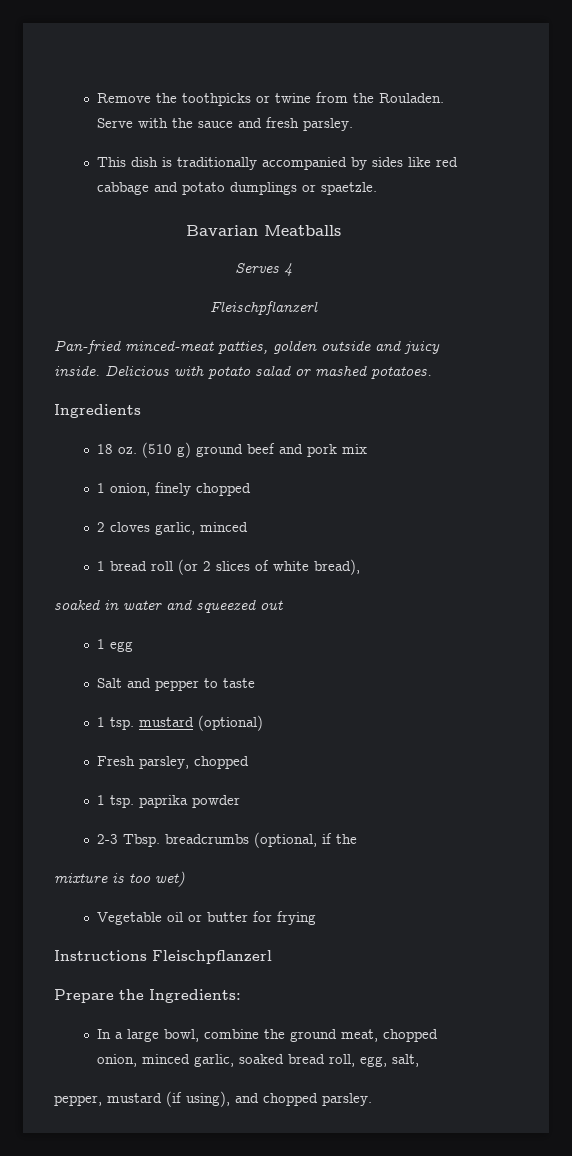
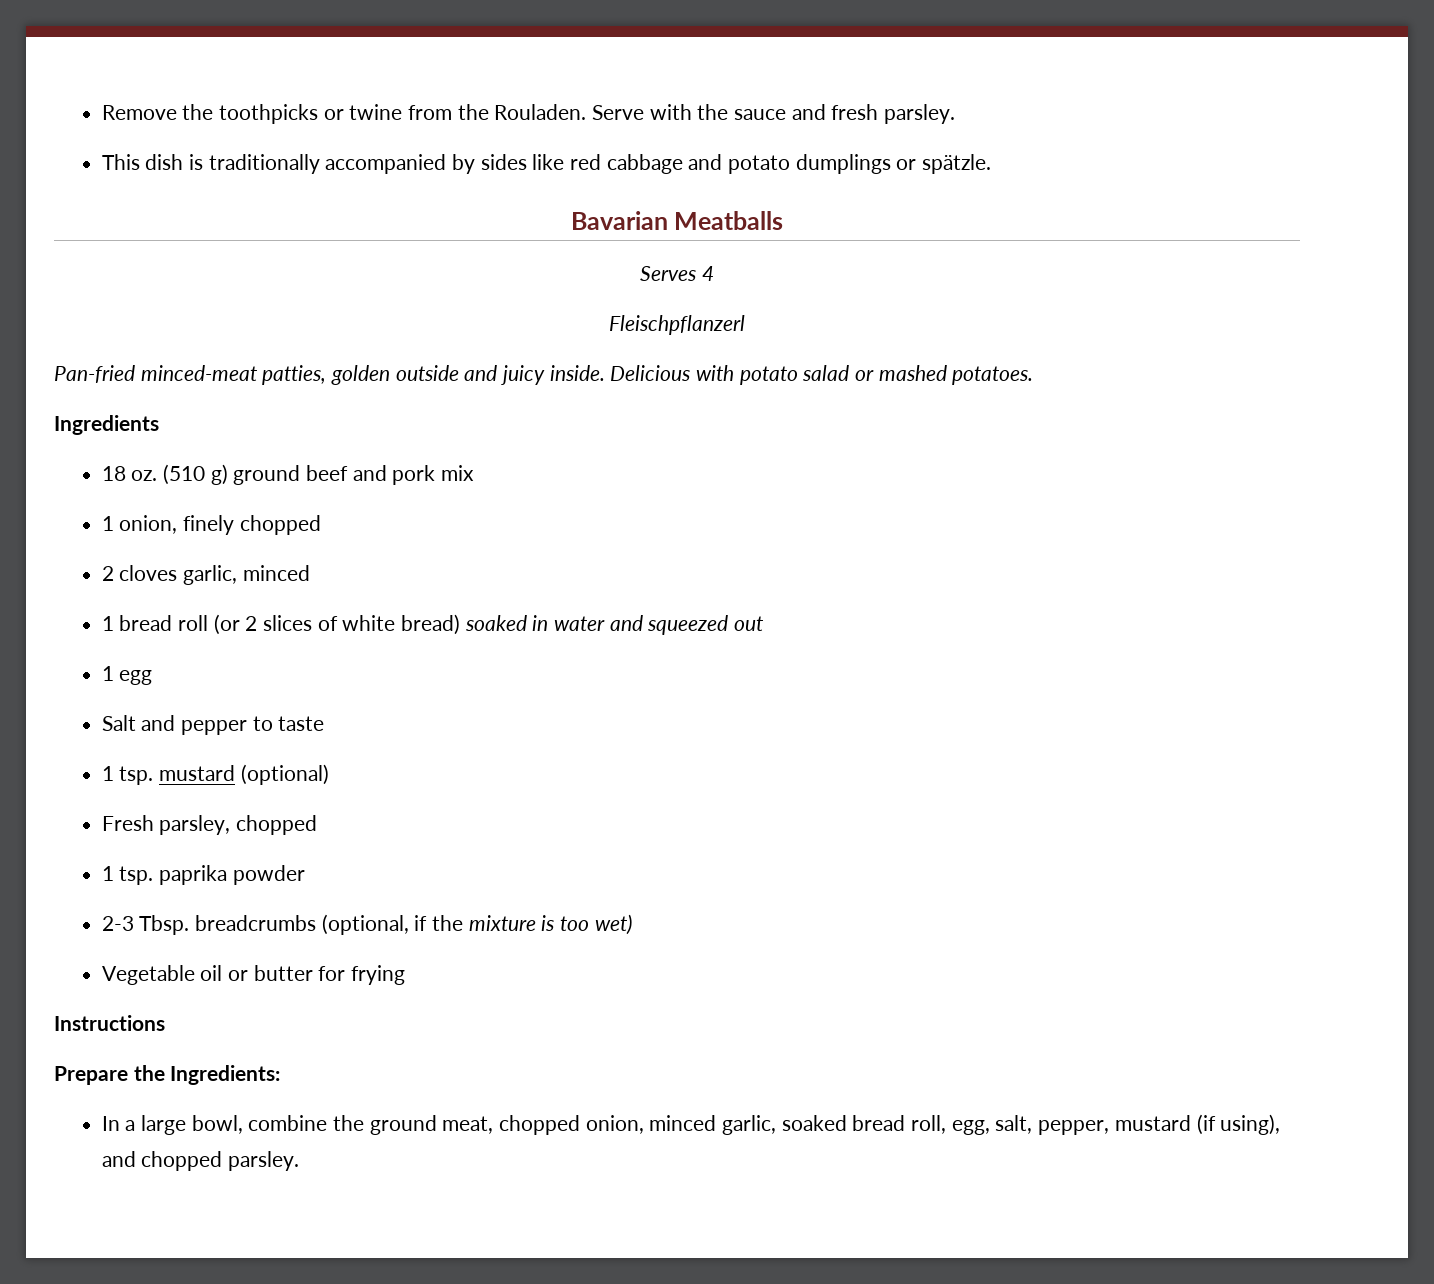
[320,182,377,195] spaetzle. -> [922,154,992,174] spätzle.
[313,559,360,575] bread), // -> [401,614,461,635] bread)
(357, 839) // -> (464, 923) none
[152,950,272,964] Fleischpflanzerl -> (165, 1023) none
(419, 1060) // -> (1033, 1124) none

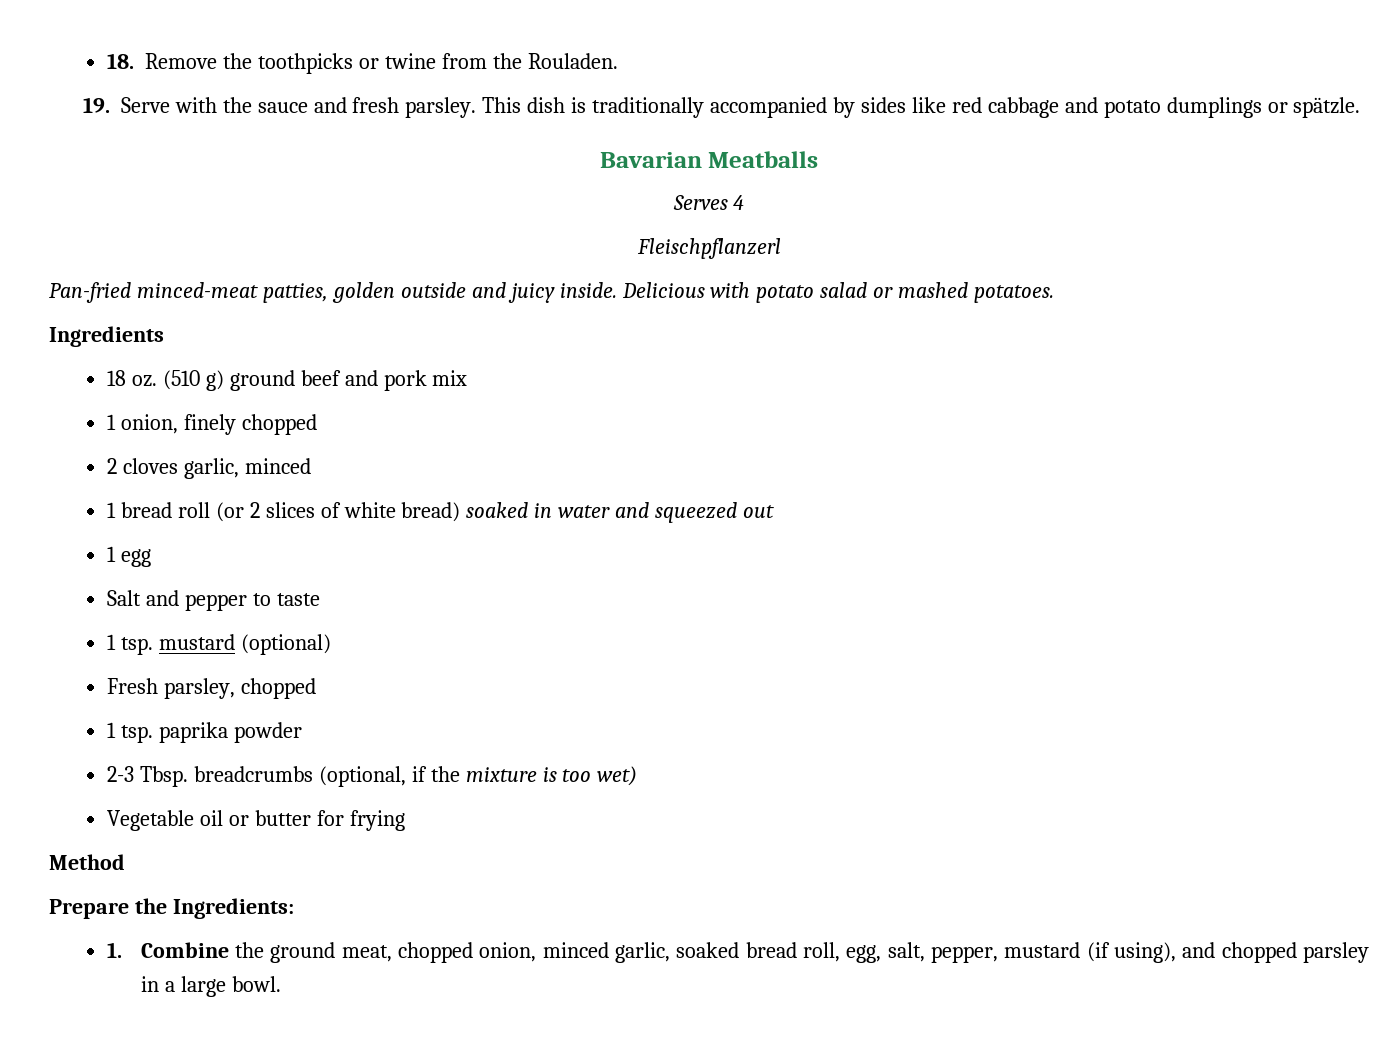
(101, 112) none -> [106,53,134,69] 18.
(587, 112) none -> [82,97,110,113] // 19.
(956, 114) // -> (477, 107) none
[54,1015,165,1031] Instructions -> [49,854,125,870] Method
[101,1115,328,1135] In a large bowl, combine -> [106,942,229,958] 1. Combine
[228,1151,300,1171] parsley. -> [1303,942,1369,963] [140,976,281,997] parsley in a large bowl.

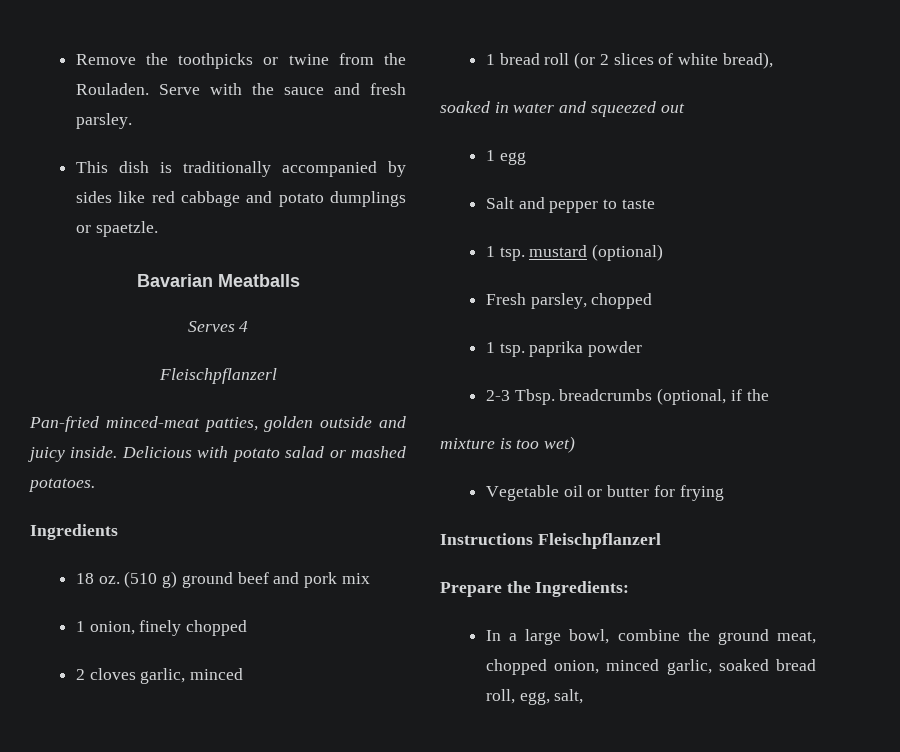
[106,53,134,69] 18. -> (75, 59) none
[82,97,110,113] // 19. -> (149, 89) none
(477, 107) none -> (132, 121) //
[1293,97,1361,118] spätzle. -> [95,221,158,237] spaetzle.
[401,502,461,522] bread) -> [722,52,773,69] bread), //
(460, 774) none -> (769, 395) //
[49,854,125,870] Method -> [440,533,661,549] Instructions Fleischpflanzerl
[106,942,229,958] 1. Combine -> [485,629,680,645] In a large bowl, combine
[931,942,1369,963] [140,976,281,997] pepper, mustard (if using), and chopped parsley in a large bowl. -> (584, 696) none

